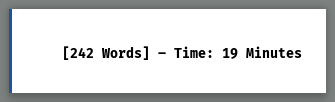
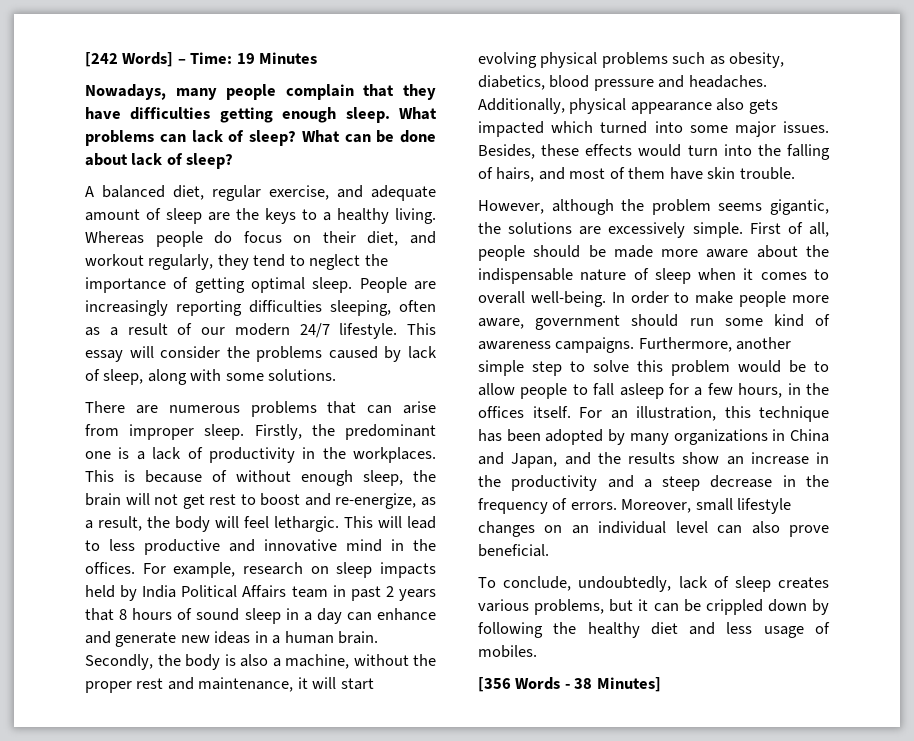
(302, 52) none -> [85,84,437,100] [85,107,437,123] [85,130,436,146] [85,153,234,169] [85,185,436,201] [85,208,436,224] [85,231,436,247] [85,254,388,270] [85,277,436,293] [85,300,436,316] [85,323,436,339] [85,346,437,362] [85,369,337,385] [85,401,436,417] [85,424,437,440] [85,447,436,463] [85,470,436,486] [85,493,437,509] [85,516,436,532] [85,539,436,555] [85,562,436,578] [85,585,436,601] [85,608,436,624] [85,631,379,647] [85,654,436,670] [85,677,374,693] [478,52,785,68] [478,75,767,91] [478,98,778,114] [478,121,829,137] [478,144,830,160] [478,167,795,182] [478,199,829,215] [478,222,829,238] [478,245,829,261] [478,268,829,284] [478,291,829,307] [478,314,830,330] [478,337,792,353] [478,360,829,376] [478,383,829,399] [478,406,829,422] [478,429,829,445] [478,452,829,468] [478,475,829,491] [478,498,792,514] [478,521,829,537] [478,544,549,557] [478,576,829,592] [478,599,829,615] [478,622,830,638] [478,645,537,658] [478,677,661,692] // Nowadays, many people complain that they have difficulties getting enough sleep. What problems can lack of sleep? What can be done about lack of sleep? // A balanced diet, regular exercise, and adequate amount of sleep are the keys to a healthy living. Whereas people do focus on their diet, and workout regularly, they tend to neglect the importance of getting optimal sleep. People are increasingly reporting difficulties sleeping, often as a result of our modern 24/7 lifestyle. This essay will consider the problems caused by lack of sleep, along with some solutions. // There are numerous problems that can arise from improper sleep. Firstly, the predominant one is a lack of productivity in the workplaces. This is because of without enough sleep, the brain will not get rest to boost and re-energize, as a result, the body will feel lethargic. This will lead to less productive and innovative mind in the offices. For example, research on sleep impacts held by India Political Affairs team in past 2 years that 8 hours of sound sleep in a day can enhance and generate new ideas in a human brain. Secondly, the body is also a machine, without the proper rest and maintenance, it will start evolving physical problems such as obesity, diabetics, blood pressure and headaches. Additionally, physical appearance also gets impacted which turned into some major issues. Besides, these effects would turn into the falling of hairs, and most of them have skin trouble. // However, although the problem seems gigantic, the solutions are excessively simple. First of all, people should be made more aware about the indispensable nature of sleep when it comes to overall well-being. In order to make people more aware, government should run some kind of awareness campaigns. Furthermore, another simple step to solve this problem would be to allow people to fall asleep for a few hours, in the offices itself. For an illustration, this technique has been adopted by many organizations in China and Japan, and the results show an increase in the productivity and a steep decrease in the frequency of errors. Moreover, small lifestyle changes on an individual level can also prove beneficial. // To conclude, undoubtedly, lack of sleep creates various problems, but it can be crippled down by following the healthy diet and less usage of mobiles. // [356 Words - 38 Minutes]

